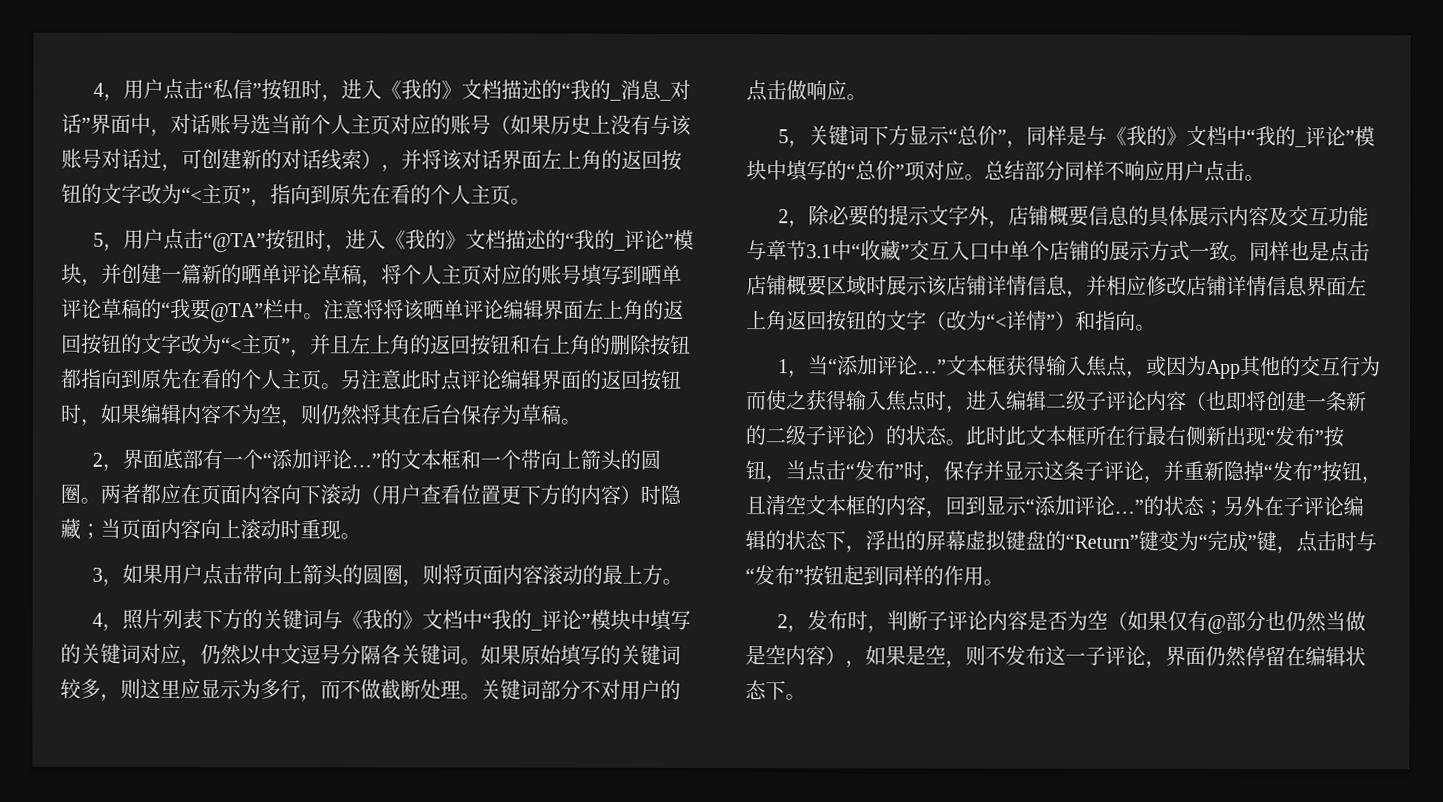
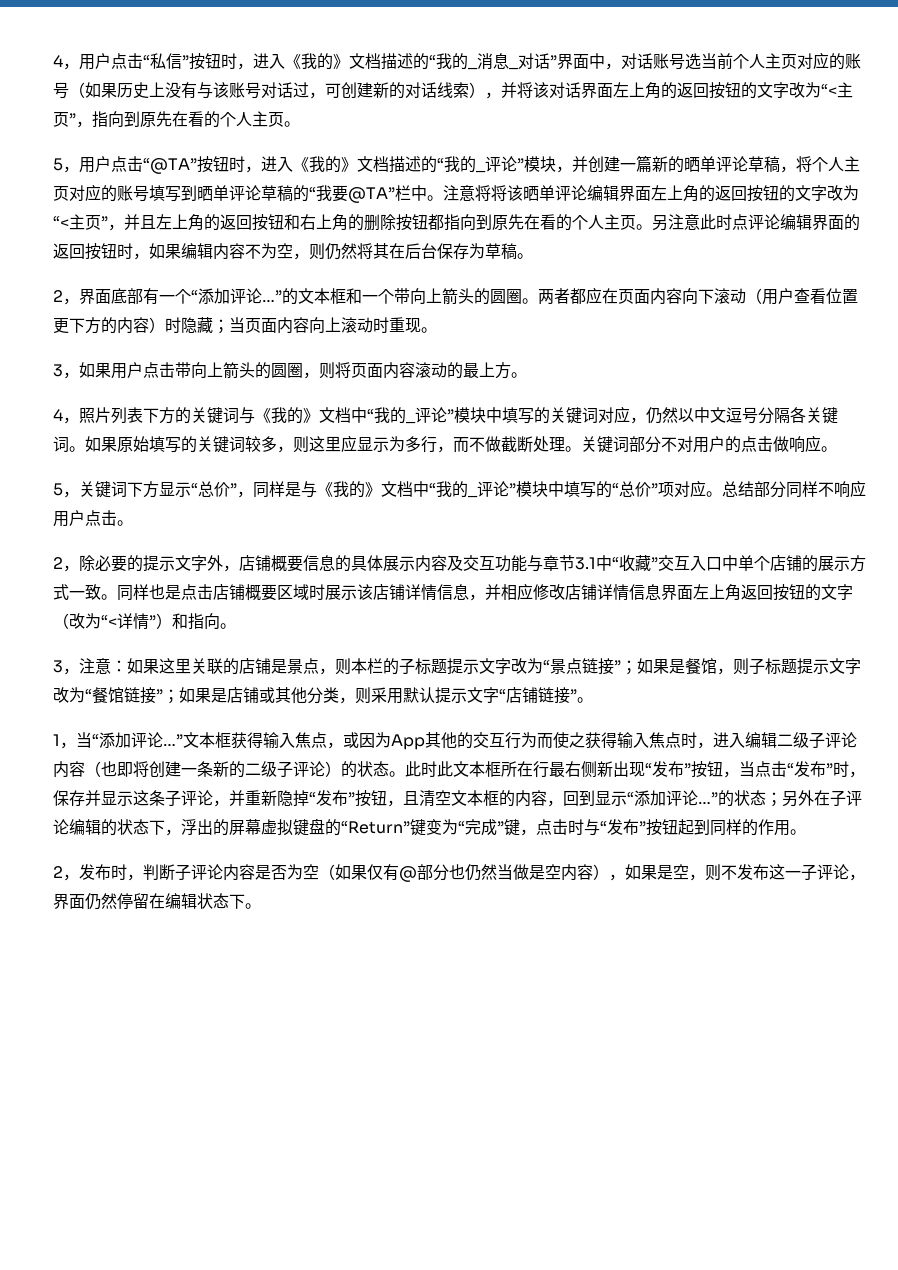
(1156, 327) none -> [53,658,861,675] [53,687,593,704] // 3，注意：如果这里关联的店铺是景点，则本栏的子标题提示文字改为“景点链接”；如果是餐馆，则子标题提示文字改为“餐馆链接”；如果是店铺或其他分类，则采用默认提示文字“店铺链接”。

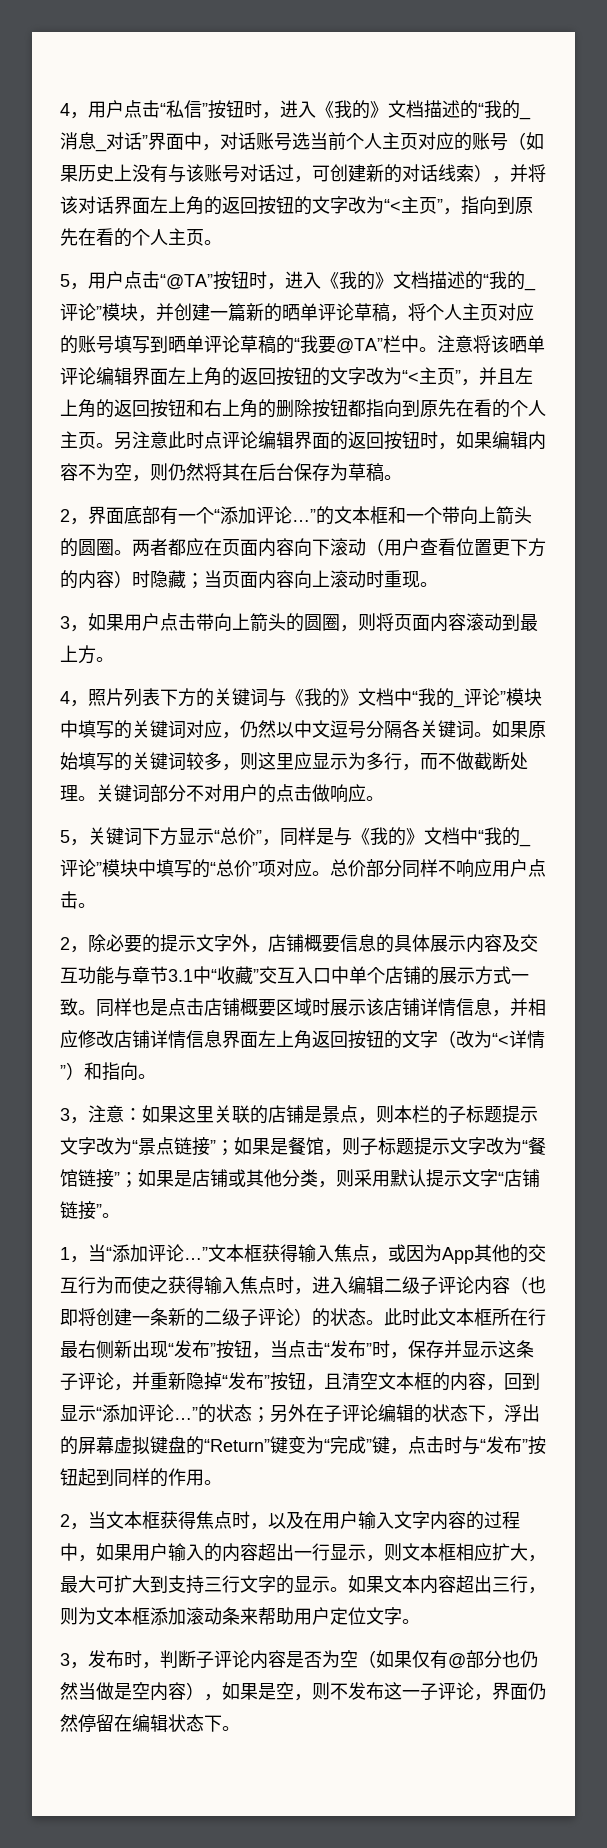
[491,185,507,201] 将 -> (491, 344) none
[447,362,463,379] 的 -> [502,613,520,631] 到
[738,481,754,497] 结 -> [348,860,366,877] 价
(79, 877) none -> [88,1511,520,1530] [60,1543,546,1562] [60,1575,546,1594] [60,1607,420,1625] [60,1653,88,1669] 当文本框获得焦点时，以及在用户输入文字内容的过程中，如果用户输入的内容超出一行显示，则文本框相应扩大，最大可扩大到支持三行文字的显示。如果文本内容超出三行，则为文本框添加滚动条来帮助用户定位文字。 // 3，

